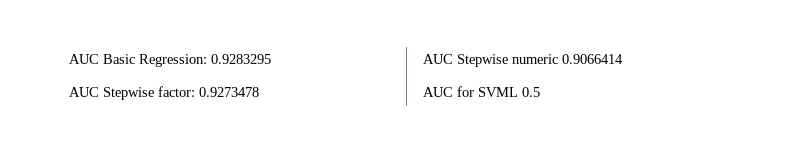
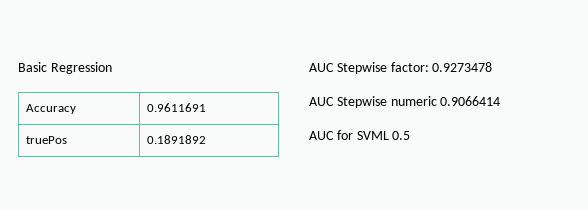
[69,54,271,67] AUC Basic Regression: 0.9283295 -> [18,62,112,74] [25,104,76,114] [146,103,206,112] [25,136,67,144] [146,135,206,144] Basic Regression // Accuracy | 0.9611691 // truePos | 0.1891892

